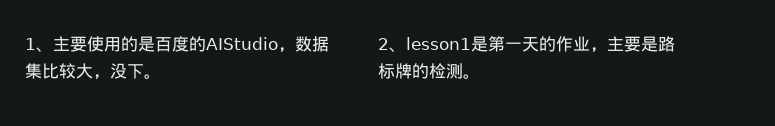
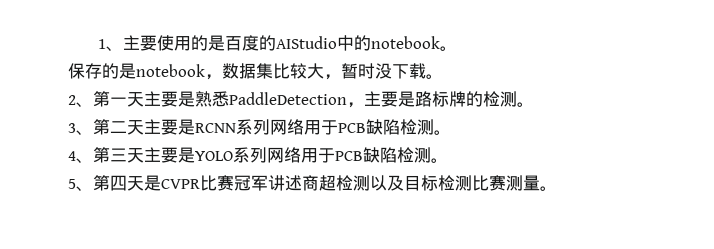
(278, 43) none -> [336,35,457,51] [68,63,205,79] 中的notebook。 // 保存的是notebook
[110,63,144,79] 没下 -> [341,63,426,79] 暂时没下载
[406,36,590,52] lesson1是第一天的作业 -> [93,91,347,107] 第一天主要是熟悉PaddleDetection
(480, 76) none -> [68,119,451,135] [68,147,448,163] [68,175,557,191] // 3、第二天主要是RCNN系列网络用于PCB缺陷检测。 // 4、第三天主要是YOLO系列网络用于PCB缺陷检测。 // 5、第四天是CVPR比赛冠军讲述商超检测以及目标检测比赛测量。

